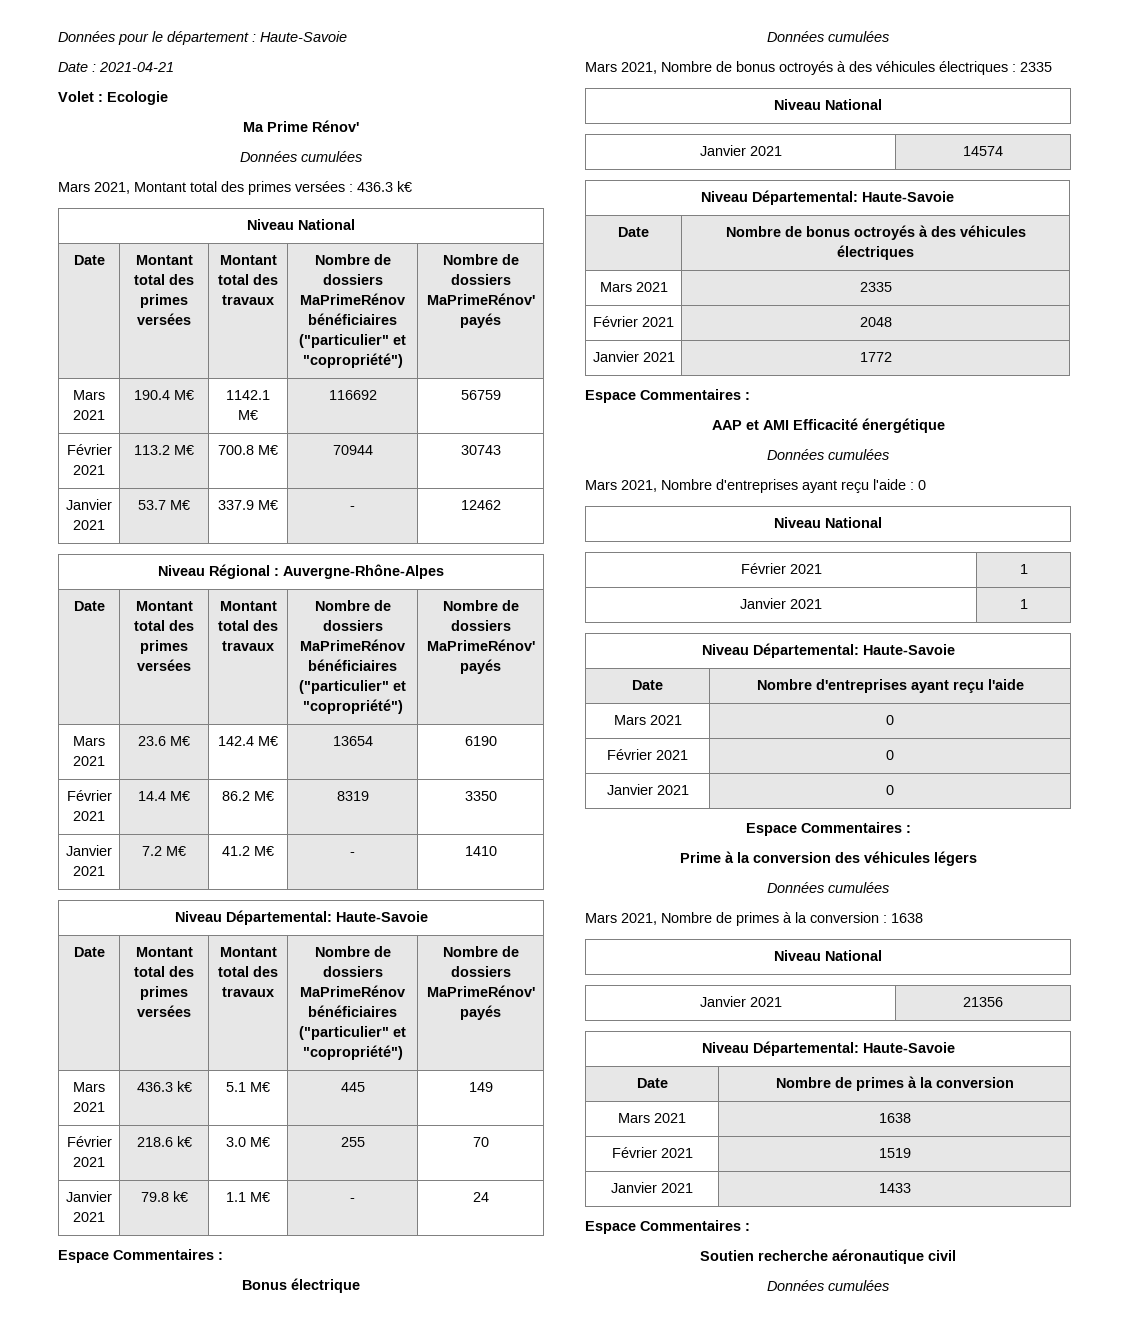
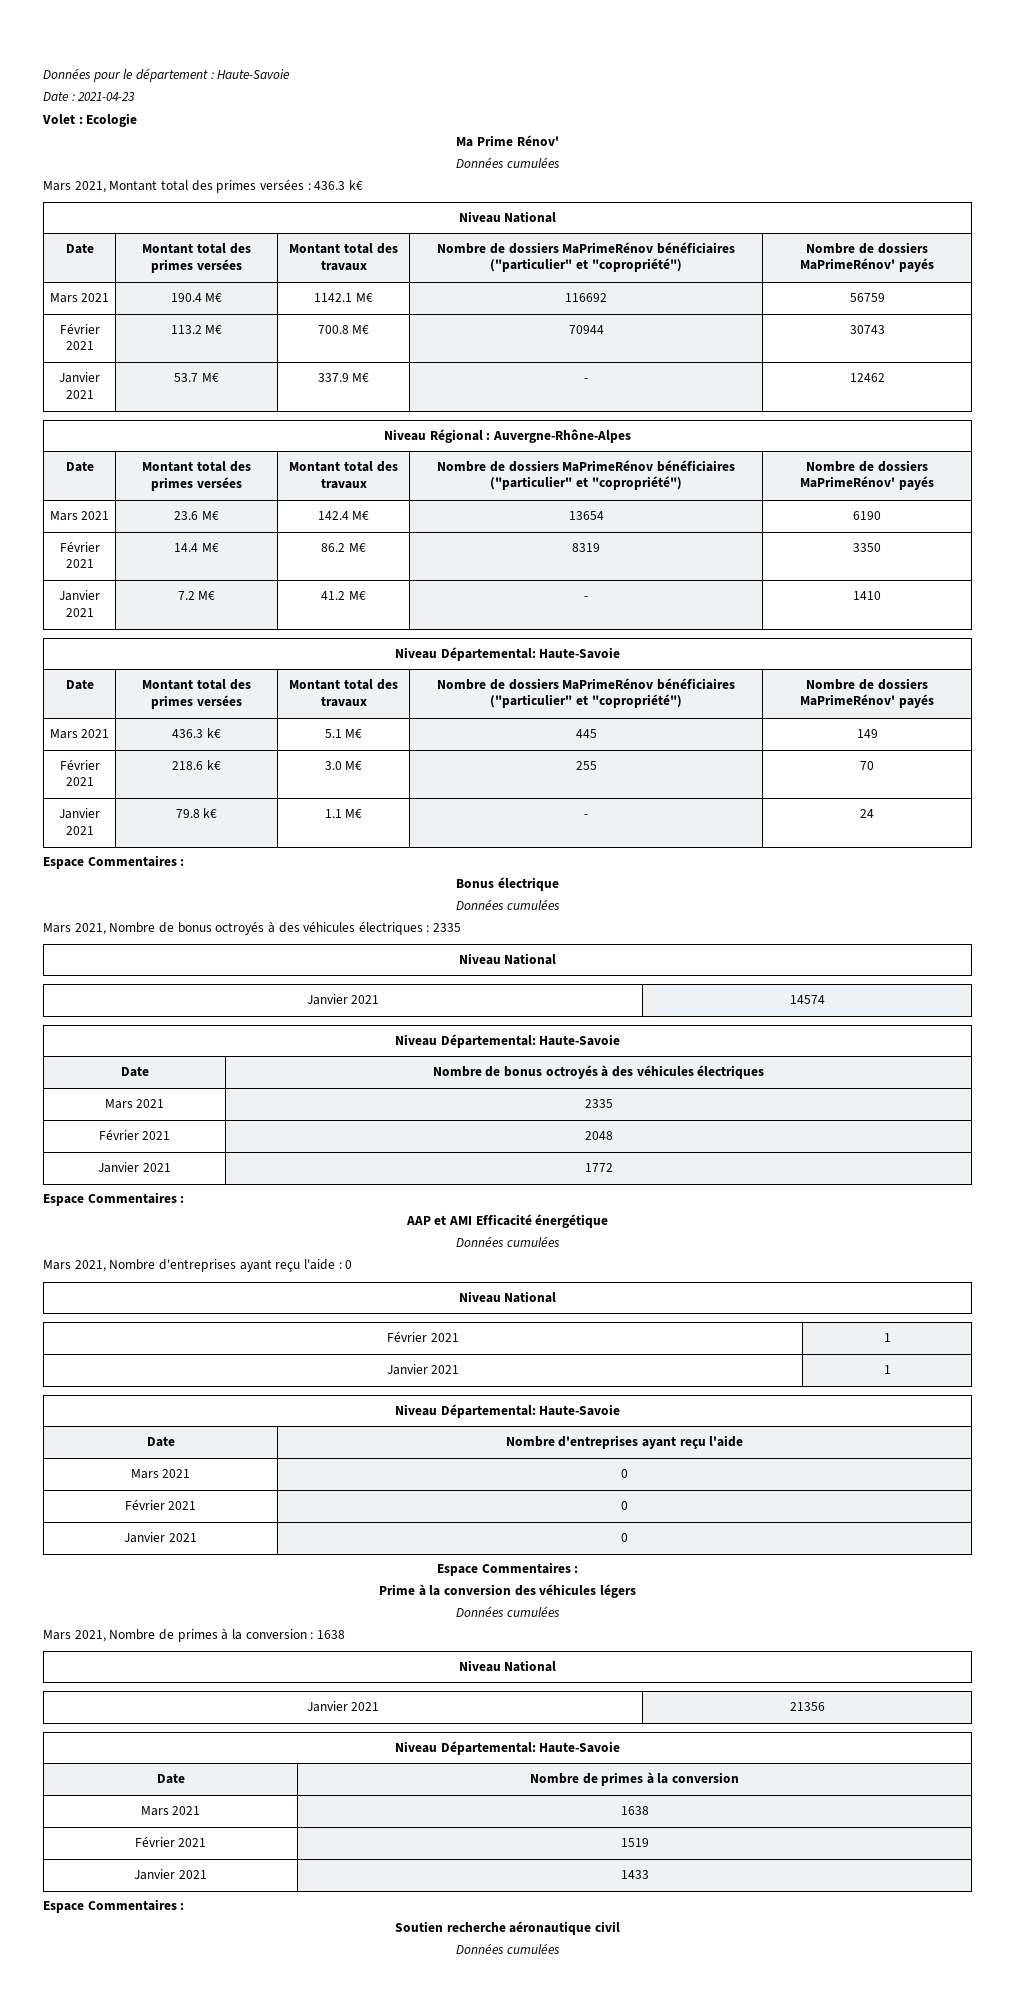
[99,62,174,72] 2021-04-21 -> [77,92,136,101] 2021-04-23

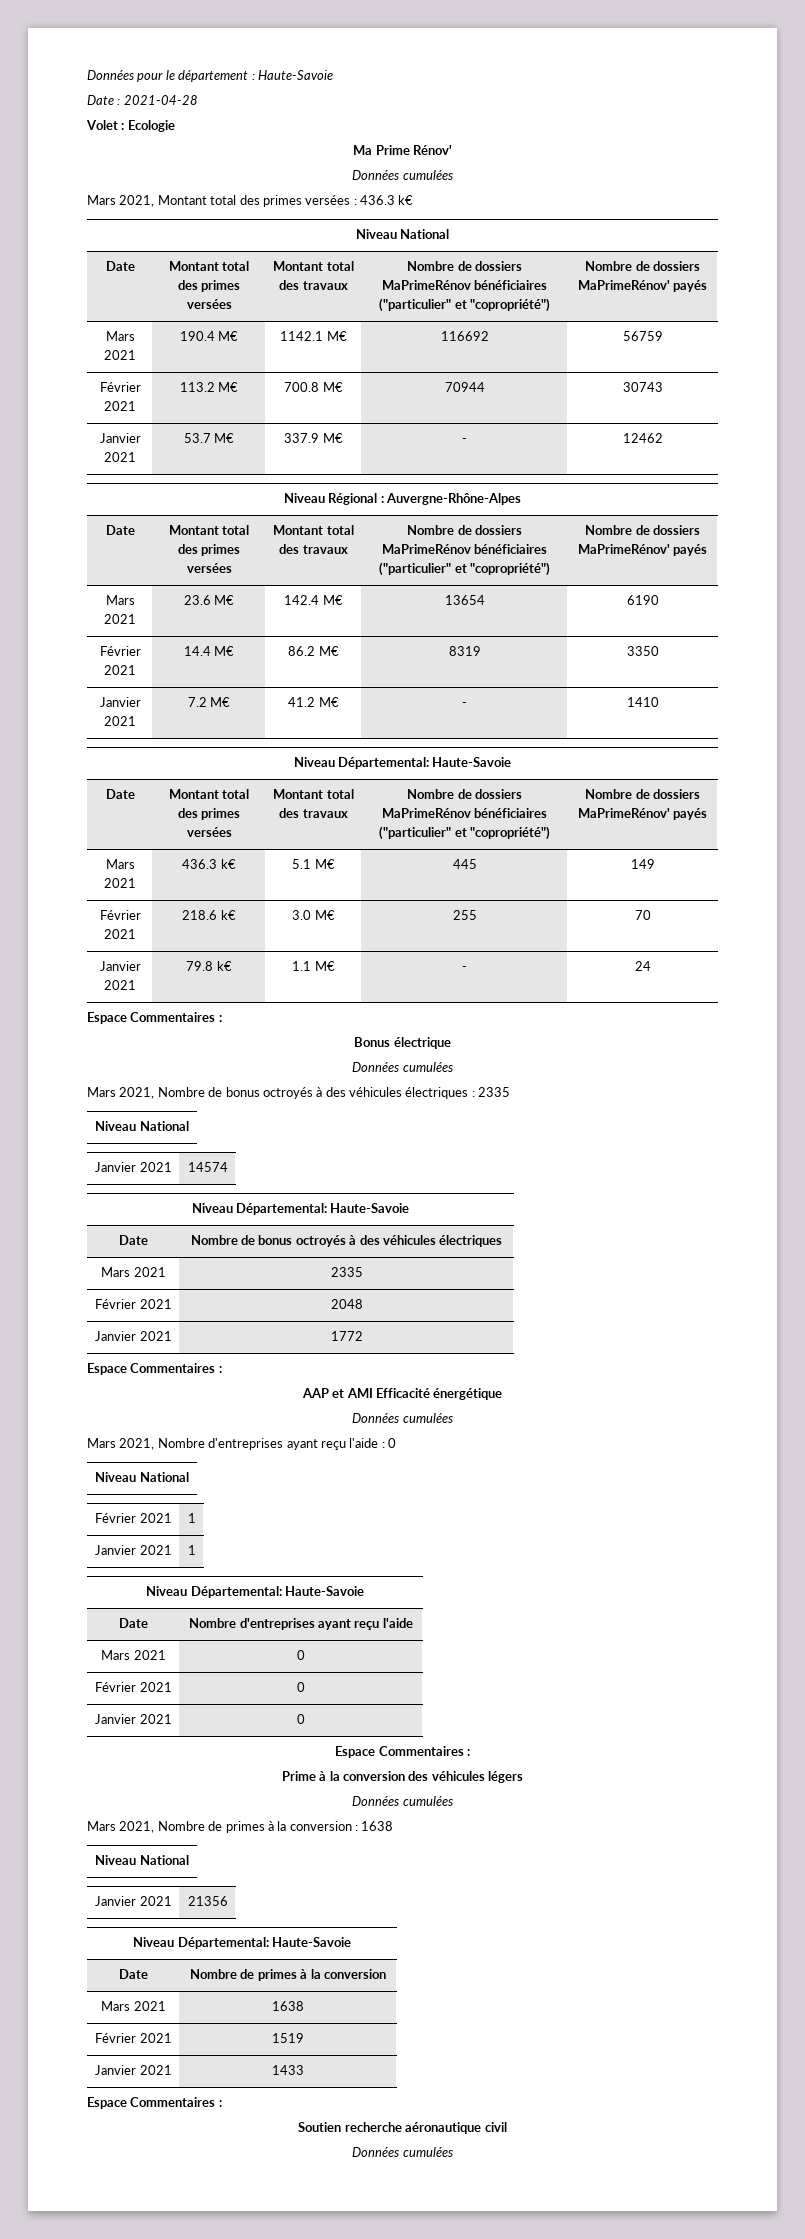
[77,92,136,101] 2021-04-23 -> [123,95,198,105] 2021-04-28

